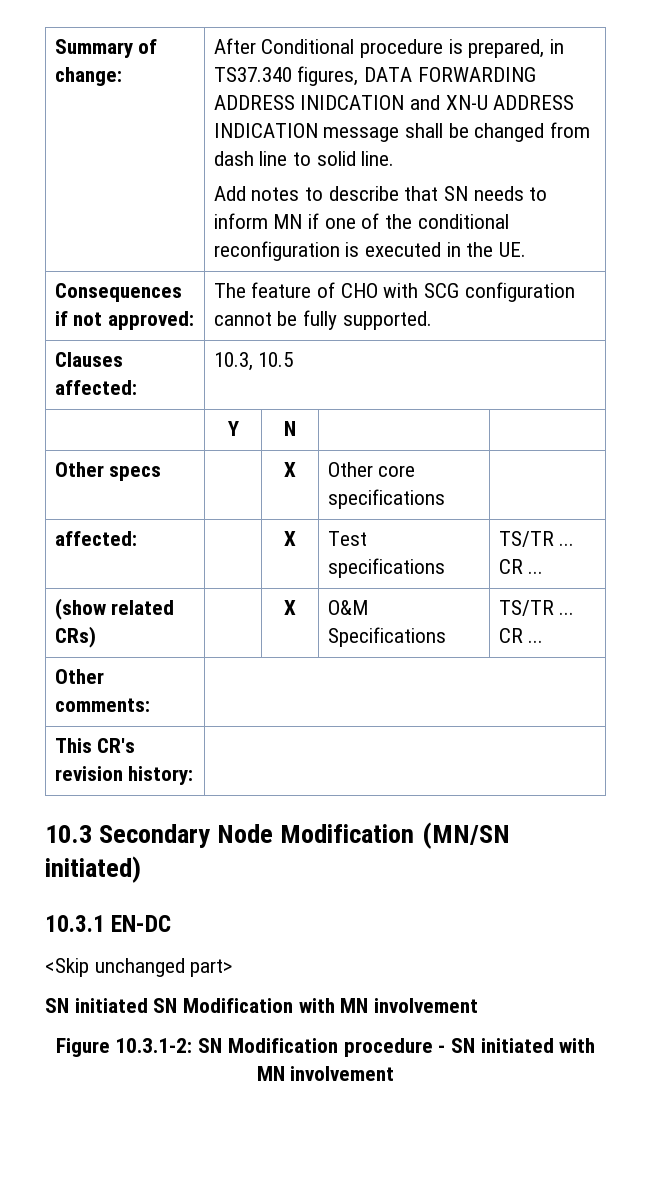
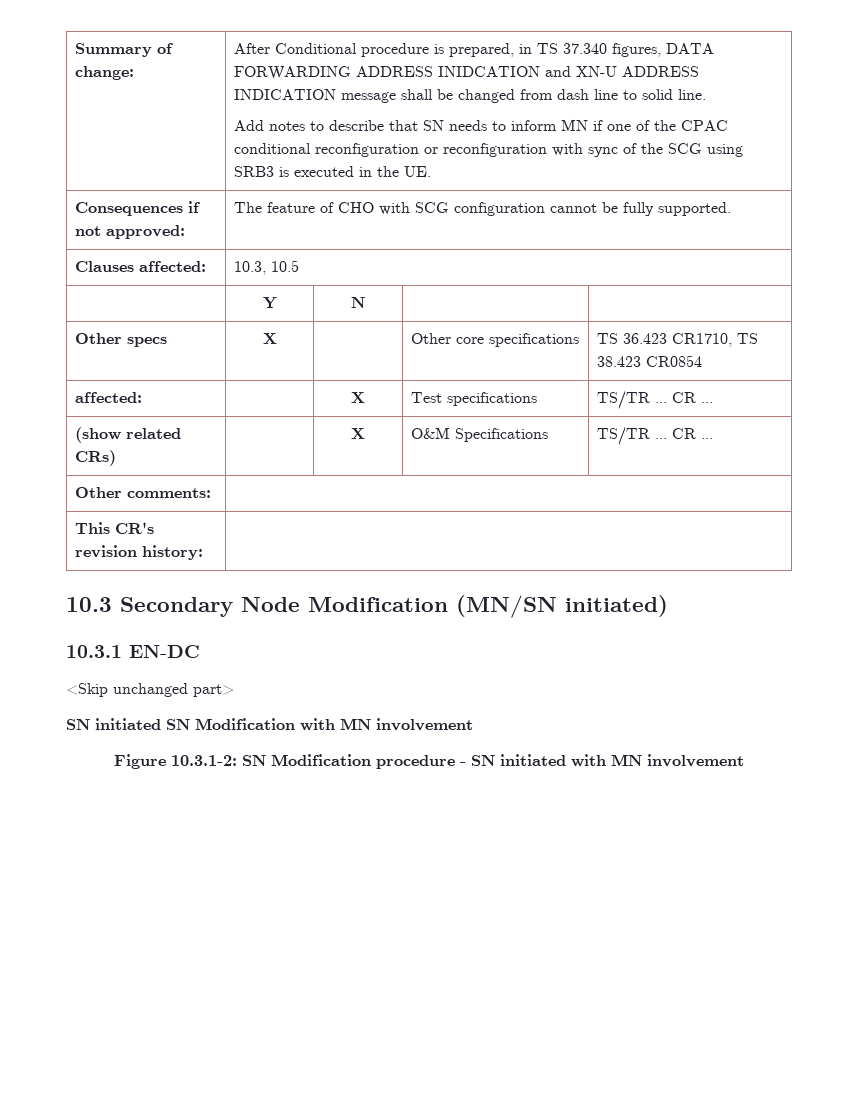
[213,67,292,82] TS37.340 -> [536,43,607,54] TS 37.340
(413, 221) none -> [680,120,728,131] CPAC
(340, 251) none -> [423,143,743,157] [233,166,274,177] or reconfiguration with sync of the SCG using SRB3
[284,462,296,477] | X -> [262,333,277,344] X |
(445, 499) none -> [596,333,758,347] [596,355,702,367] TS 36.423 CR1710, TS 38.423 CR0854

